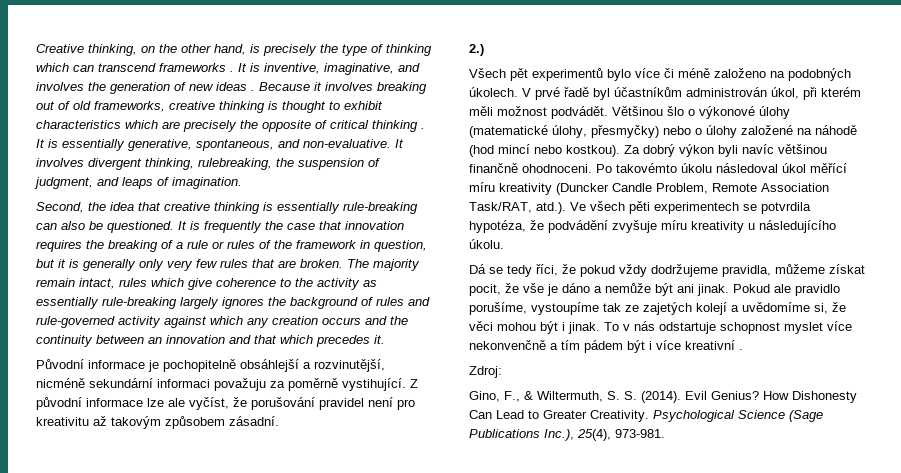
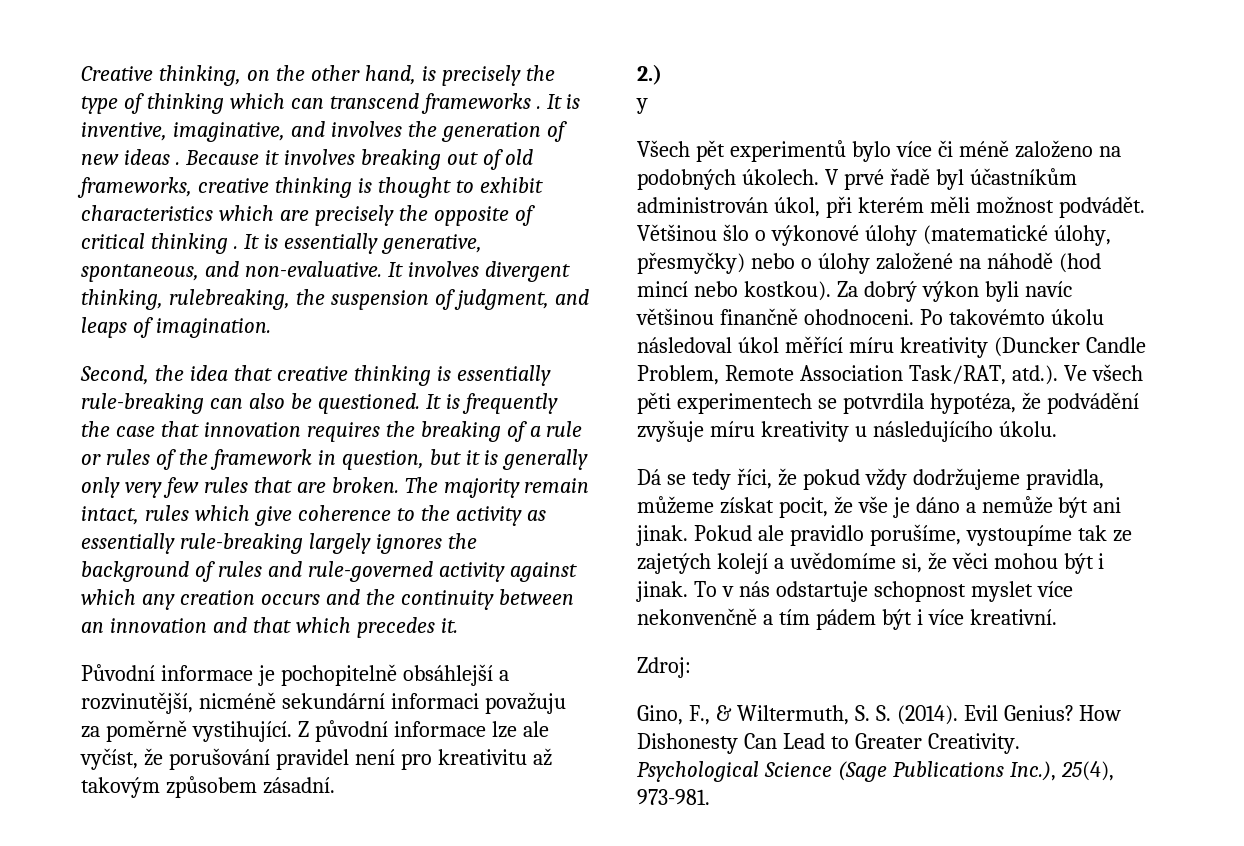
(484, 50) none -> [636,98,648,114] // y
[685,340,743,350] kreativní . -> [969,609,1057,625] kreativní.

